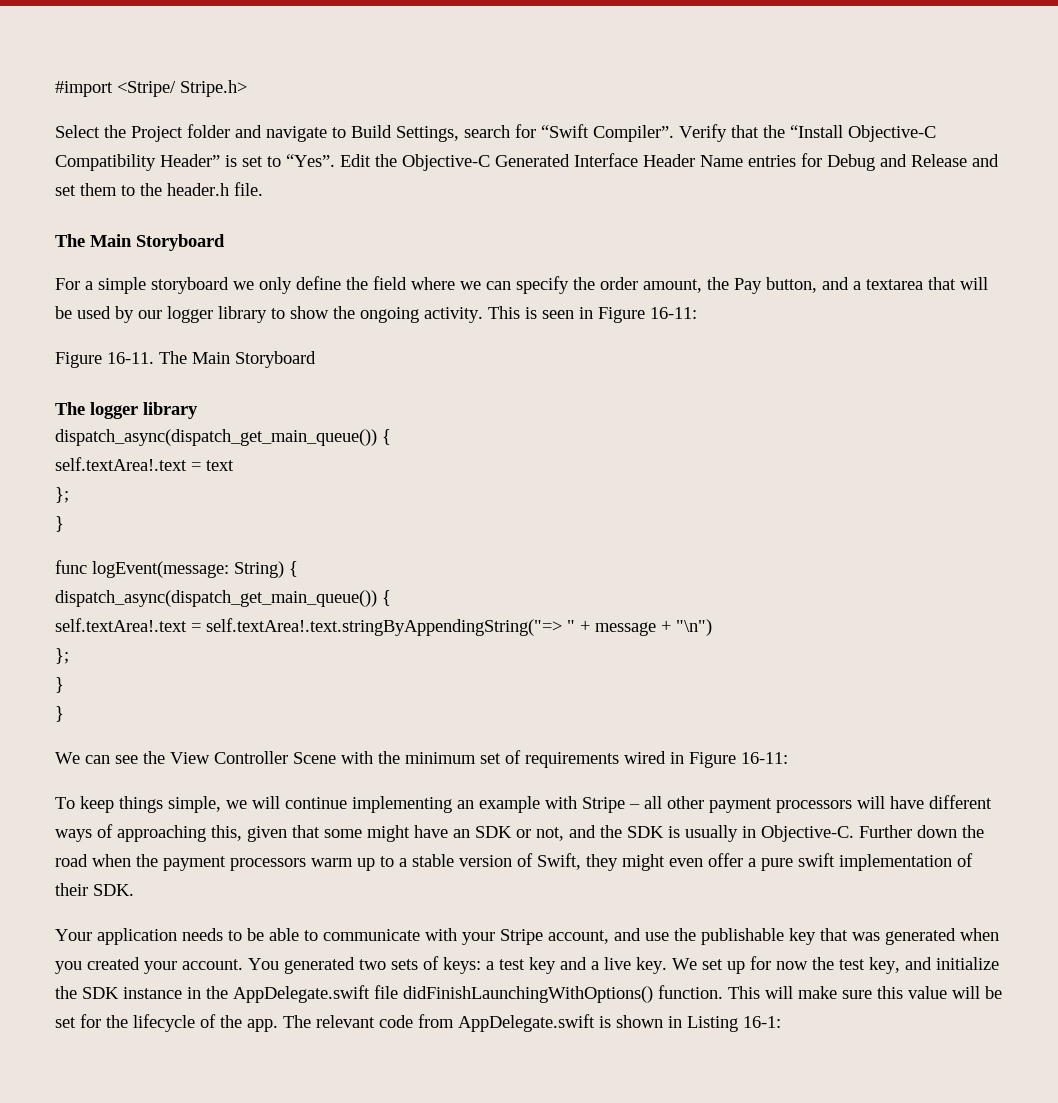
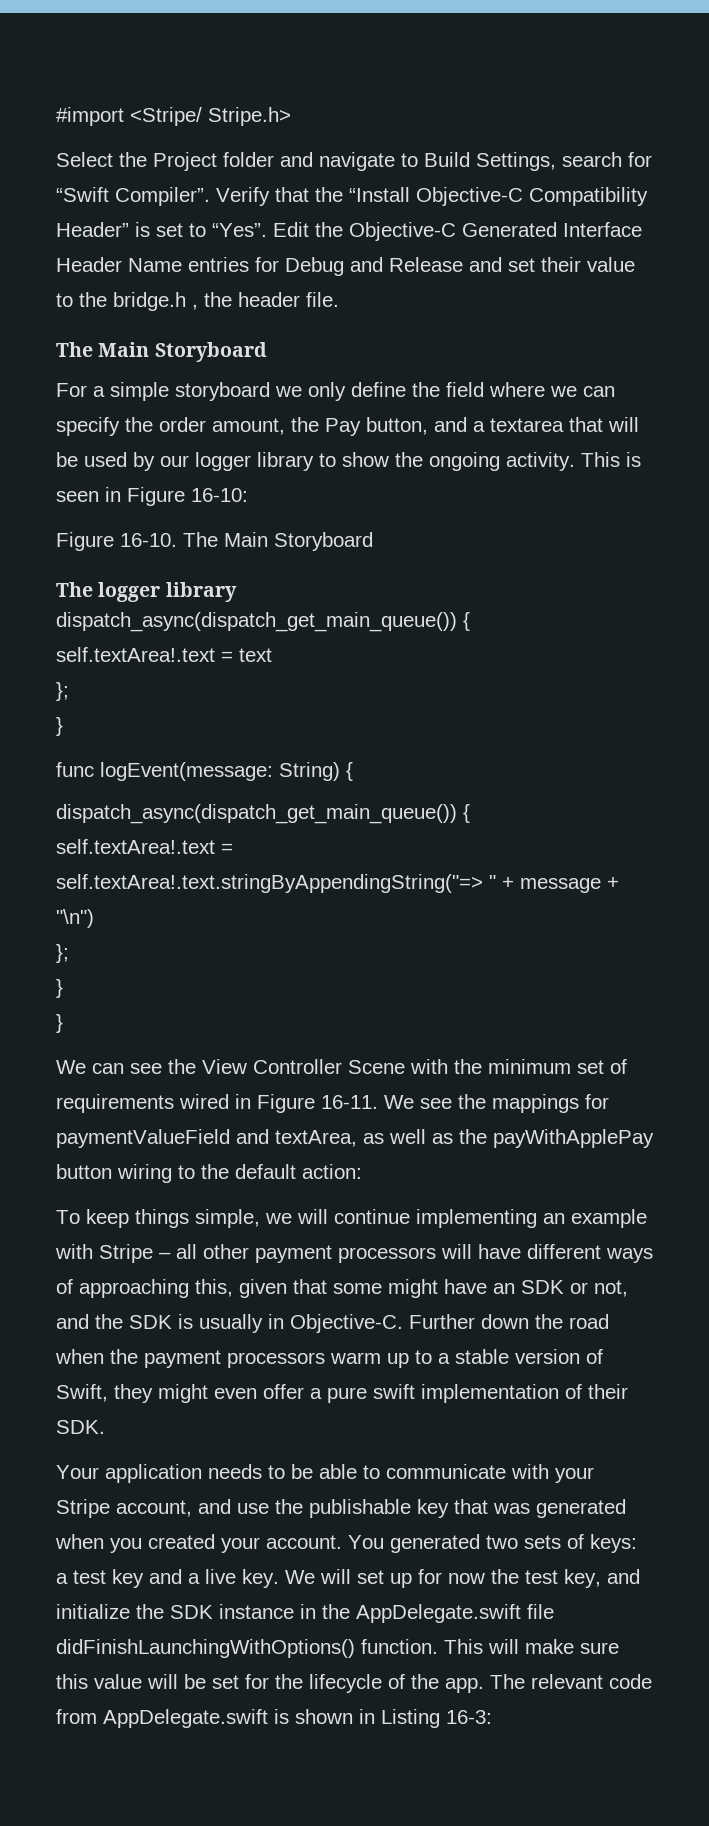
[80,183,229,196] them to the header.h -> [541,257,635,272] [56,292,300,311] their value to the bridge.h , the header
[650,307,697,319] [55,352,154,368] 16-11: // Figure 16-11. -> [191,488,248,502] [56,532,177,551] 16-10: // Figure 16-10.
[741,752,788,764] 16-11: -> [321,1094,609,1113] [56,1129,654,1148] [56,1164,362,1183] 16-11. We see the mappings for paymentValueField and textArea, as well as the payWithApplePay button wiring to the default action:
(697, 964) none -> [320,1569,351,1584] will
[743,1016,781,1028] 16-1: -> [446,1710,492,1724] 16-3:

